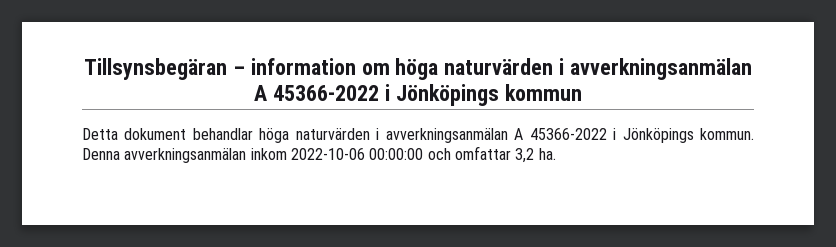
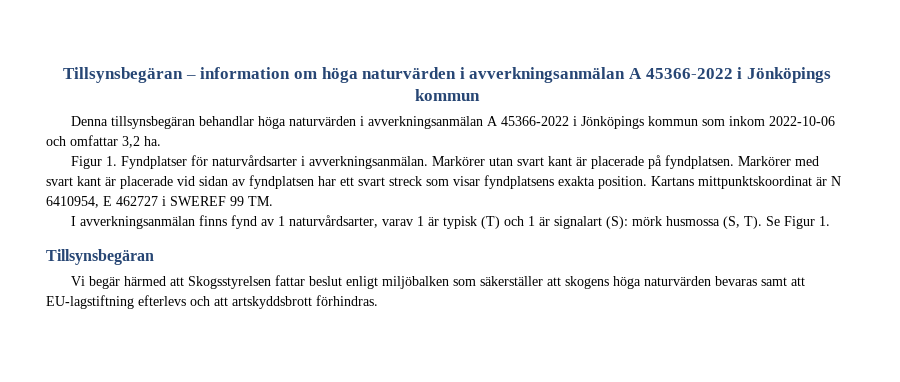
[82,128,187,140] Detta dokument -> [71,116,196,129] Denna tillsynsbegäran
[700,128,755,140] [82,148,247,163] kommun. Denna avverkningsanmälan -> [648,116,726,126] kommun som
[369,148,424,160] 00:00:00 -> (836, 121) none
(556, 154) none -> [71,155,820,169] [46,175,841,189] [46,196,273,208] [71,215,831,229] [46,249,154,265] [71,275,806,289] [46,295,378,309] // Figur 1. Fyndplatser för naturvårdsarter i avverkningsanmälan. Markörer utan svart kant är placerade på fyndplatsen. Markörer med svart kant är placerade vid sidan av fyndplatsen har ett svart streck som visar fyndplatsens exakta position. Kartans mittpunktskoordinat är N 6410954, E 462727 i SWEREF 99 TM. // I avverkningsanmälan finns fynd av 1 naturvårdsarter, varav 1 är typisk (T) och 1 är signalart (S): mörk husmossa (S, T). Se Figur 1. // Tillsynsbegäran // Vi begär härmed att Skogsstyrelsen fattar beslut enligt miljöbalken som säkerställer att skogens höga naturvärden bevaras samt att EU-lagstiftning efterlevs och att artskyddsbrott förhindras.

